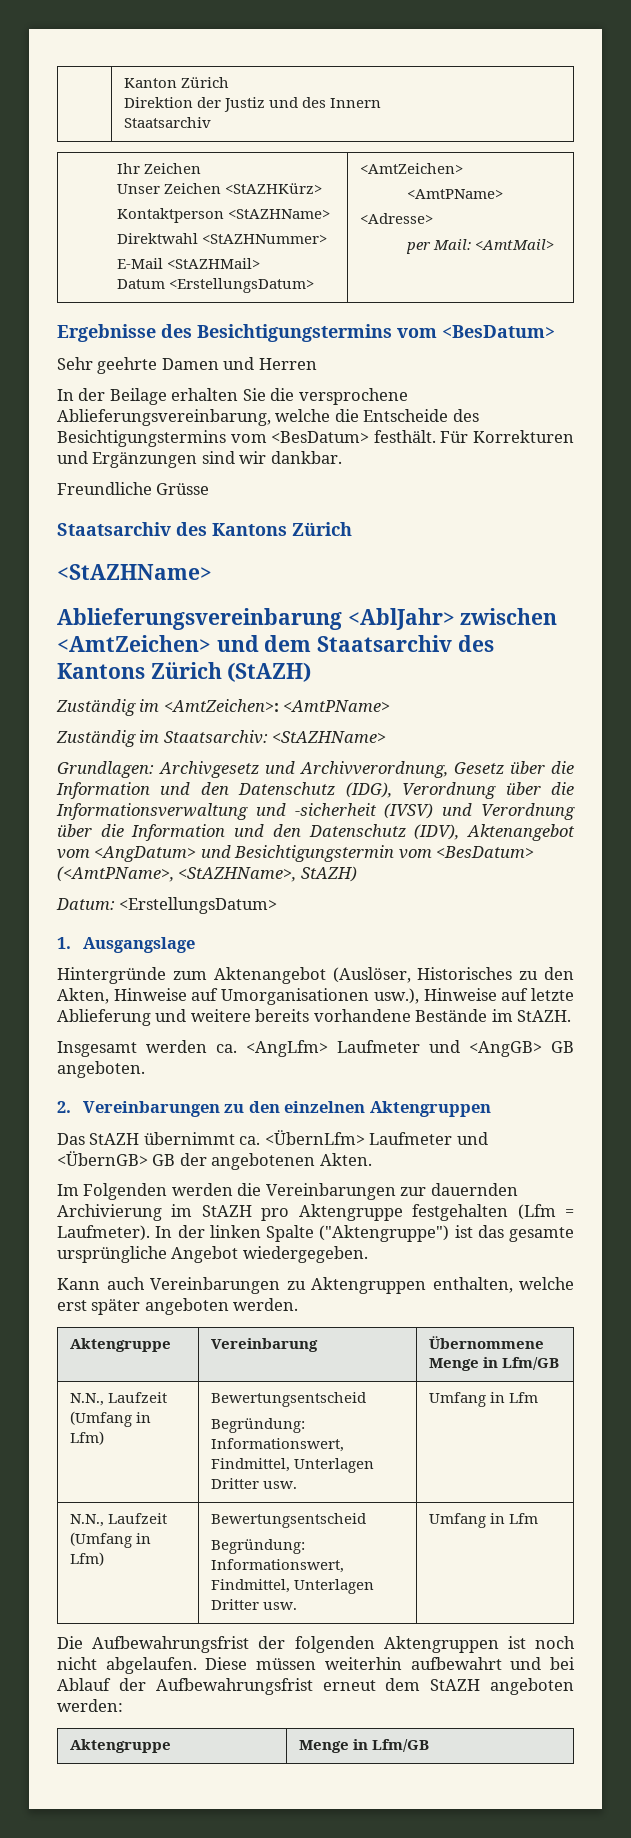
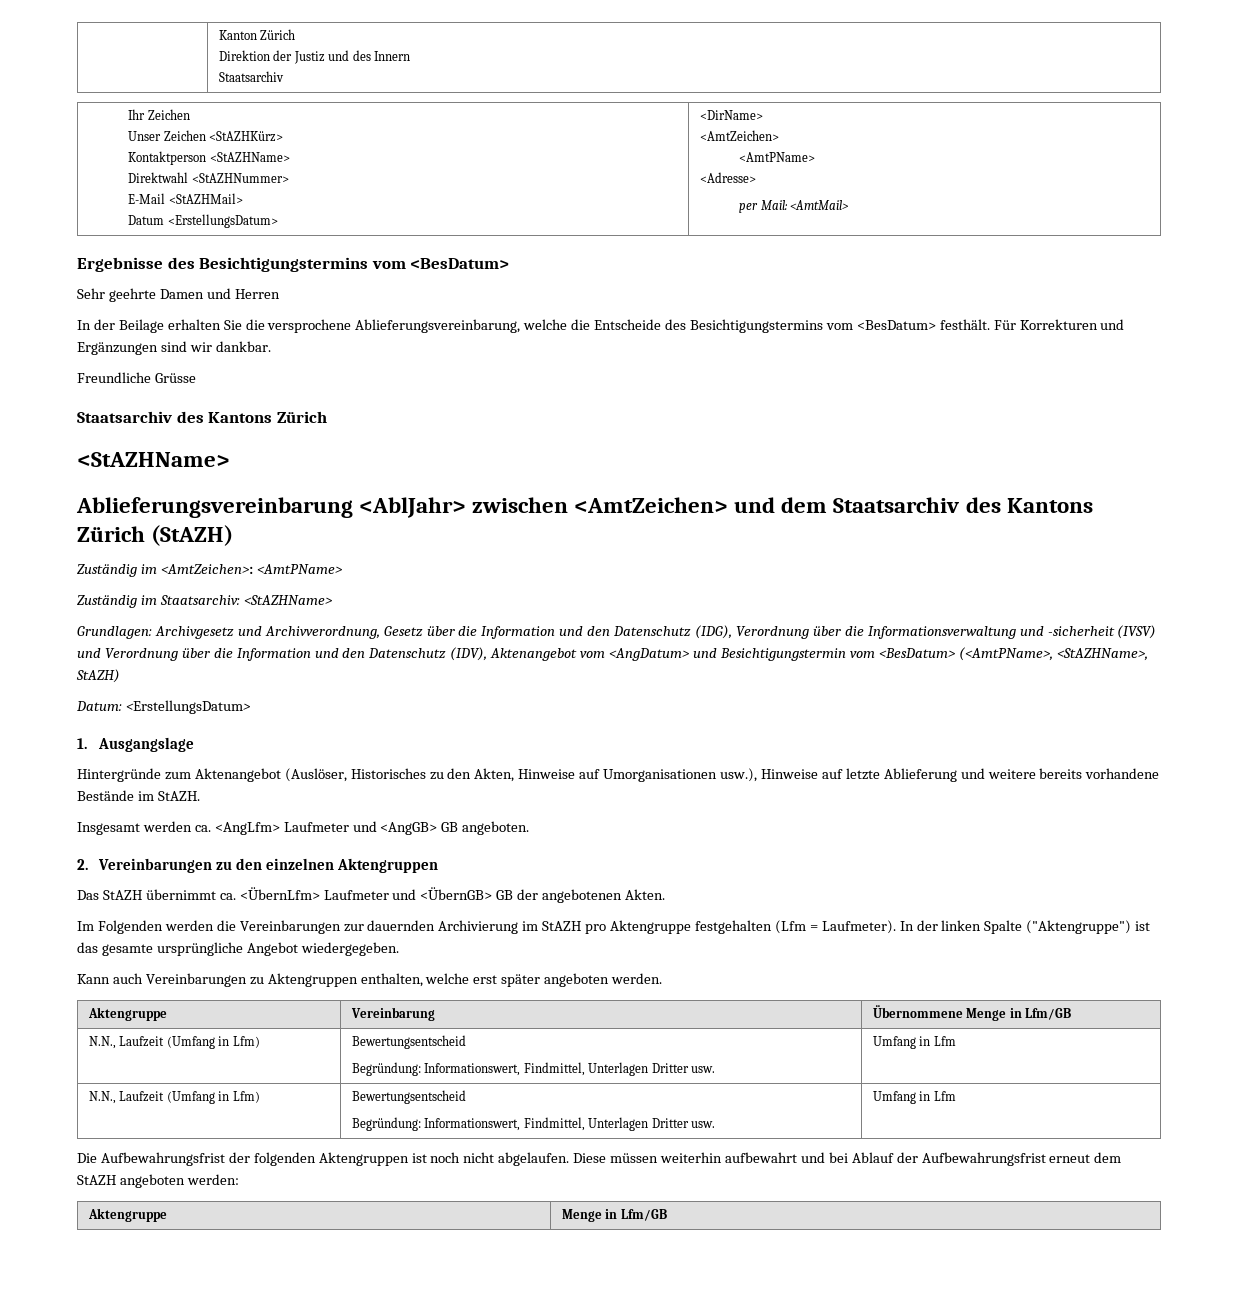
(314, 285) none -> [699,110,763,120] <DirName> //

